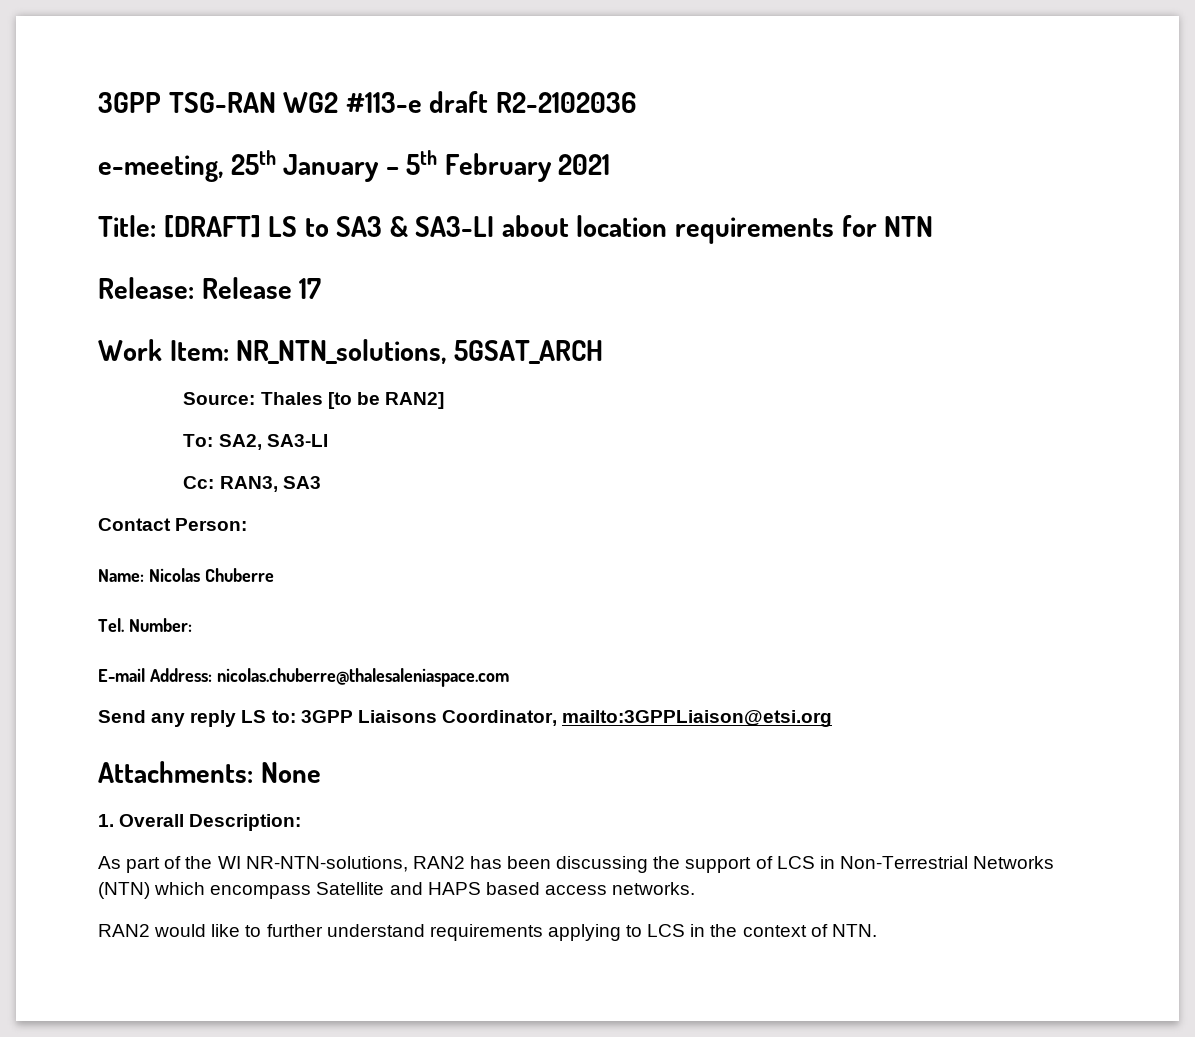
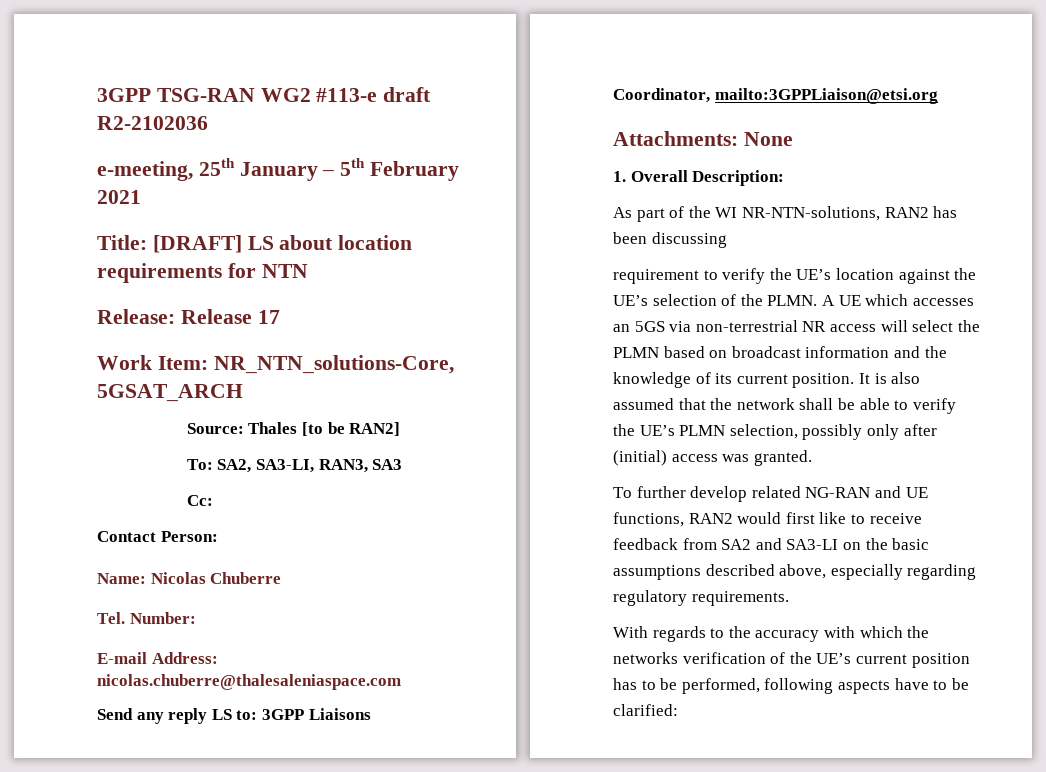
[304,216,495,237] to SA3 & SA3-LI -> (274, 243) none
[236,339,447,364] NR_NTN_solutions, -> [213,355,454,374] NR_NTN_solutions-Core,
[266,434,328,447] SA3-LI -> [256,459,403,473] SA3-LI, RAN3, SA3
[219,476,321,492] RAN3, SA3 -> (213, 500) none
[653,856,1055,873] [98,882,696,899] the support of LCS in Non-Terrestrial Networks (NTN) which encompass Satellite and HAPS based access networks. // -> [613,268,977,284] [613,294,974,306] [613,320,980,332] [613,346,947,358] [613,372,921,388] [613,398,956,414] [613,424,937,440] [613,450,812,466] [613,486,928,502] [613,512,684,527] // requirement to verify the UE’s location against the UE’s selection of the PLMN. A UE which accesses an 5GS via non-terrestrial NR access will select the PLMN based on broadcast information and the knowledge of its current position. It is also assumed that the network shall be able to verify the UE’s PLMN selection, possibly only after (initial) access was granted. // To further develop related NG-RAN and UE functions,
(207, 930) none -> [785,512,815,524] first
[266,924,877,941] further understand requirements applying to LCS in the context of NTN. -> [869,513,922,524] [613,538,930,550] [613,564,977,580] [613,590,789,606] [613,626,930,642] [613,652,970,668] [613,678,969,694] [613,704,678,716] receive feedback from SA2 and SA3-LI on the basic assumptions described above, especially regarding regulatory requirements. // With regards to the accuracy with which the networks verification of the UE’s current position has to be performed, following aspects have to be clarified:

